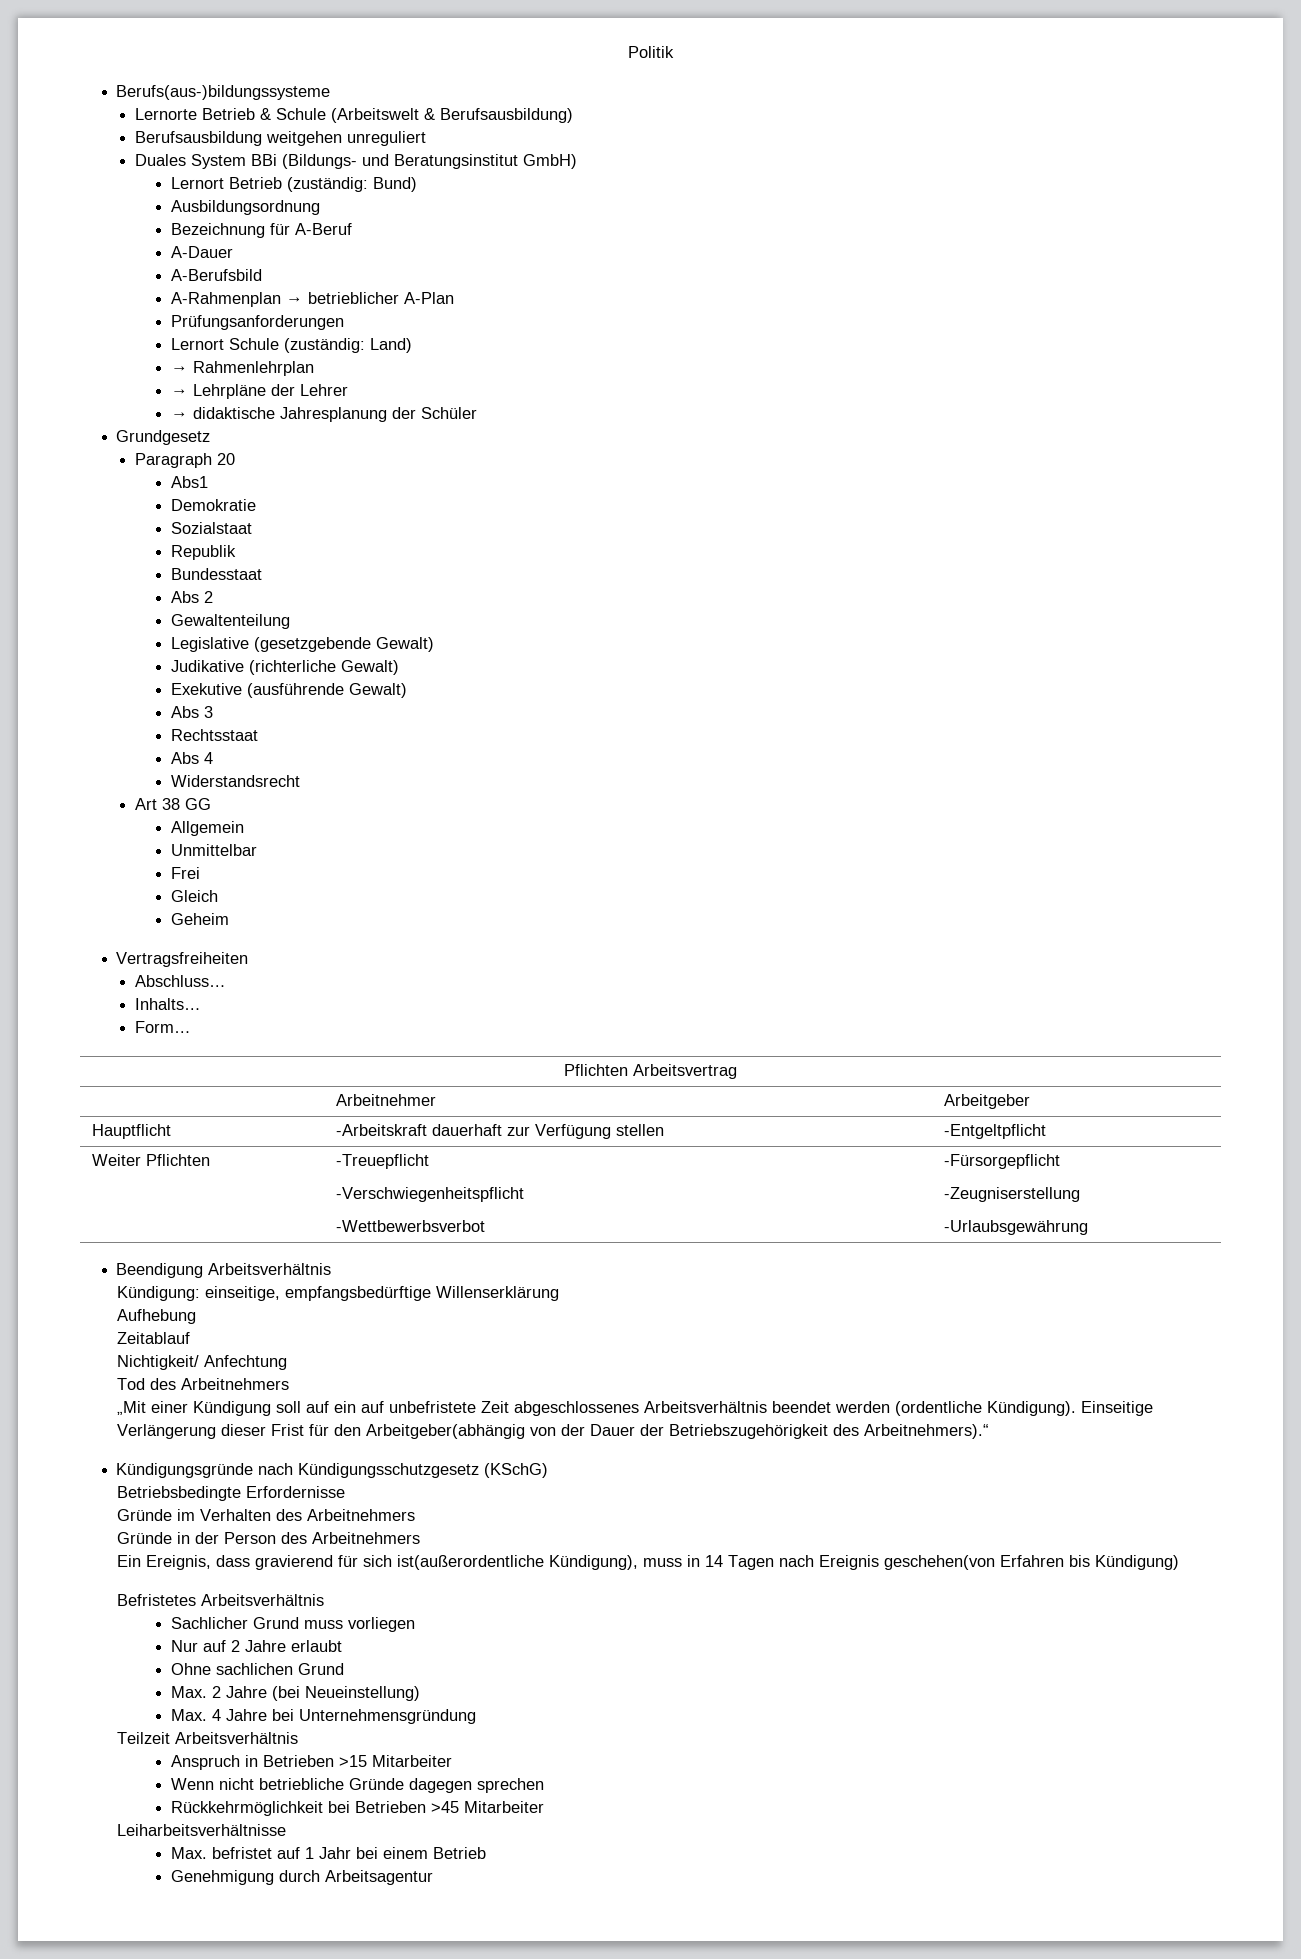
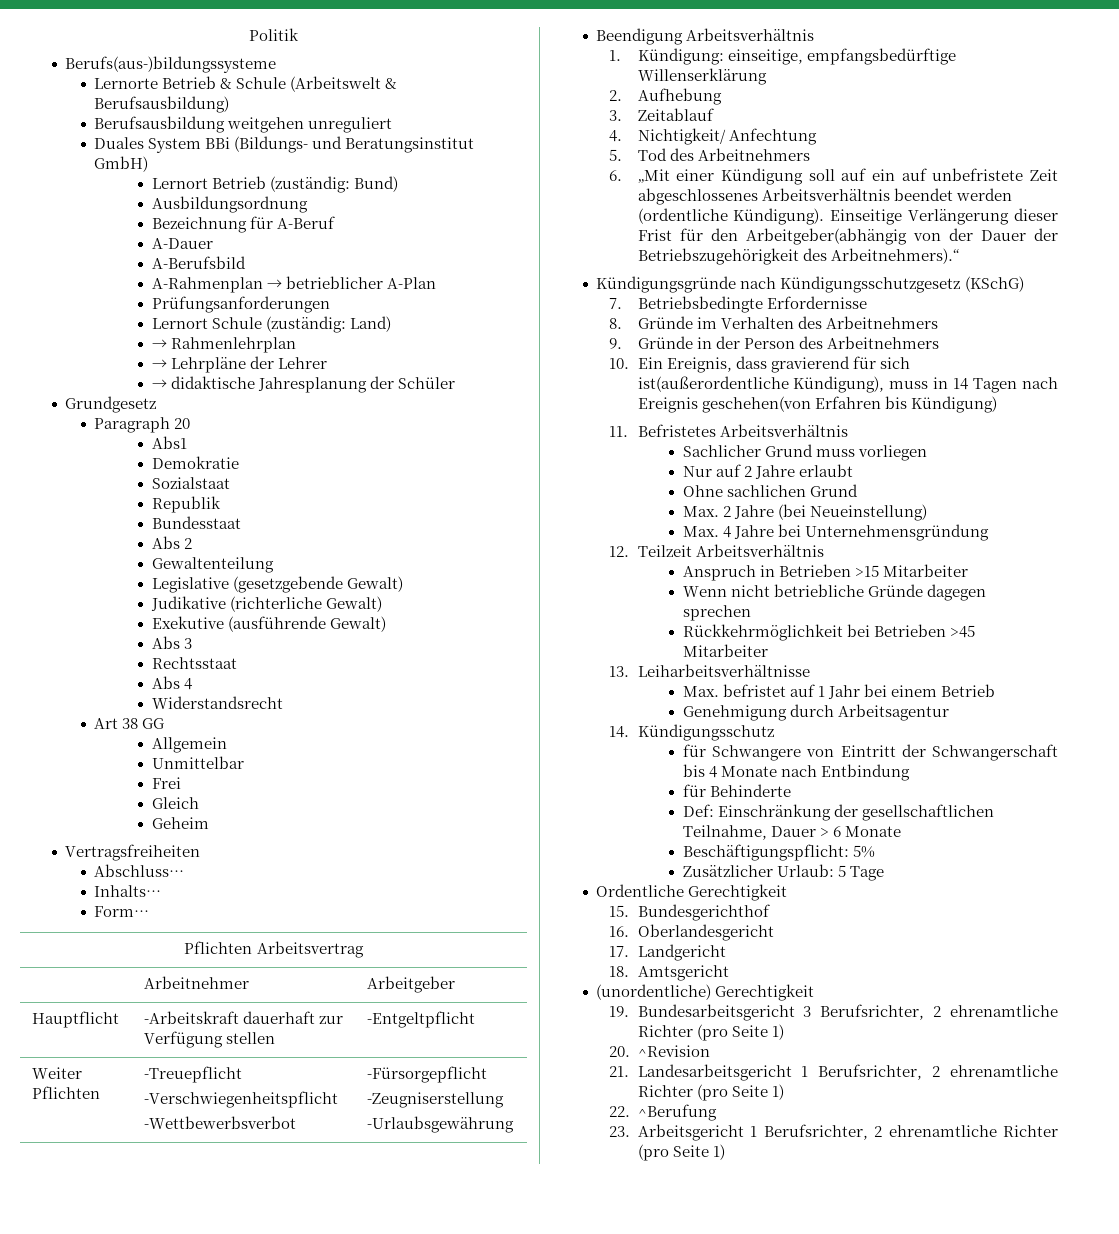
(332, 1269) none -> [608,50,621,61] 1.
(559, 1293) none -> [608,90,622,101] 2.
(196, 1316) none -> [608,110,622,121] 3.
(190, 1338) none -> [608,130,622,142] 4.
(287, 1362) none -> [608,149,622,161] 5.
(289, 1384) none -> [608,170,622,181] 6.
(549, 1470) none -> [608,298,622,309] 7.
(345, 1492) none -> [608,318,622,329] 8.
(415, 1515) none -> [608,338,622,349] 9.
(420, 1538) none -> [608,358,629,369] 10.
(1179, 1562) none -> [608,426,628,437] 11.
(477, 1716) none -> [608,546,629,557] 12.
(545, 1807) none -> [608,666,629,677] 13.
(434, 1877) none -> [608,724,774,741] [682,744,1058,761] [682,764,911,781] [682,784,791,797] [682,804,995,821] [682,825,902,840] [682,844,875,861] [682,864,885,881] [596,884,788,901] [608,904,770,921] [608,924,774,941] [608,944,726,961] [608,965,729,981] [596,984,815,1001] [608,1004,1058,1021] [637,1024,784,1041] [608,1045,710,1057] [608,1064,1058,1081] [637,1084,784,1101] [608,1104,717,1121] [608,1124,1058,1141] [637,1144,725,1161] // 14. Kündigungsschutz // für Schwangere von Eintritt der Schwangerschaft bis 4 Monate nach Entbindung // für Behinderte // Def: Einschränkung der gesellschaftlichen Teilnahme, Dauer > 6 Monate // Beschäftigungspflicht: 5% // Zusätzlicher Urlaub: 5 Tage // Ordentliche Gerechtigkeit // 15. Bundesgerichthof // 16. Oberlandesgericht // 17. Landgericht // 18. Amtsgericht // (unordentliche) Gerechtigkeit // 19. Bundesarbeitsgericht 3 Berufsrichter, 2 ehrenamtliche Richter (pro Seite 1) // 20. ^Revision // 21. Landesarbeitsgericht 1 Berufsrichter, 2 ehrenamtliche Richter (pro Seite 1) // 22. ^Berufung // 23. Arbeitsgericht 1 Berufsrichter, 2 ehrenamtliche Richter (pro Seite 1)

